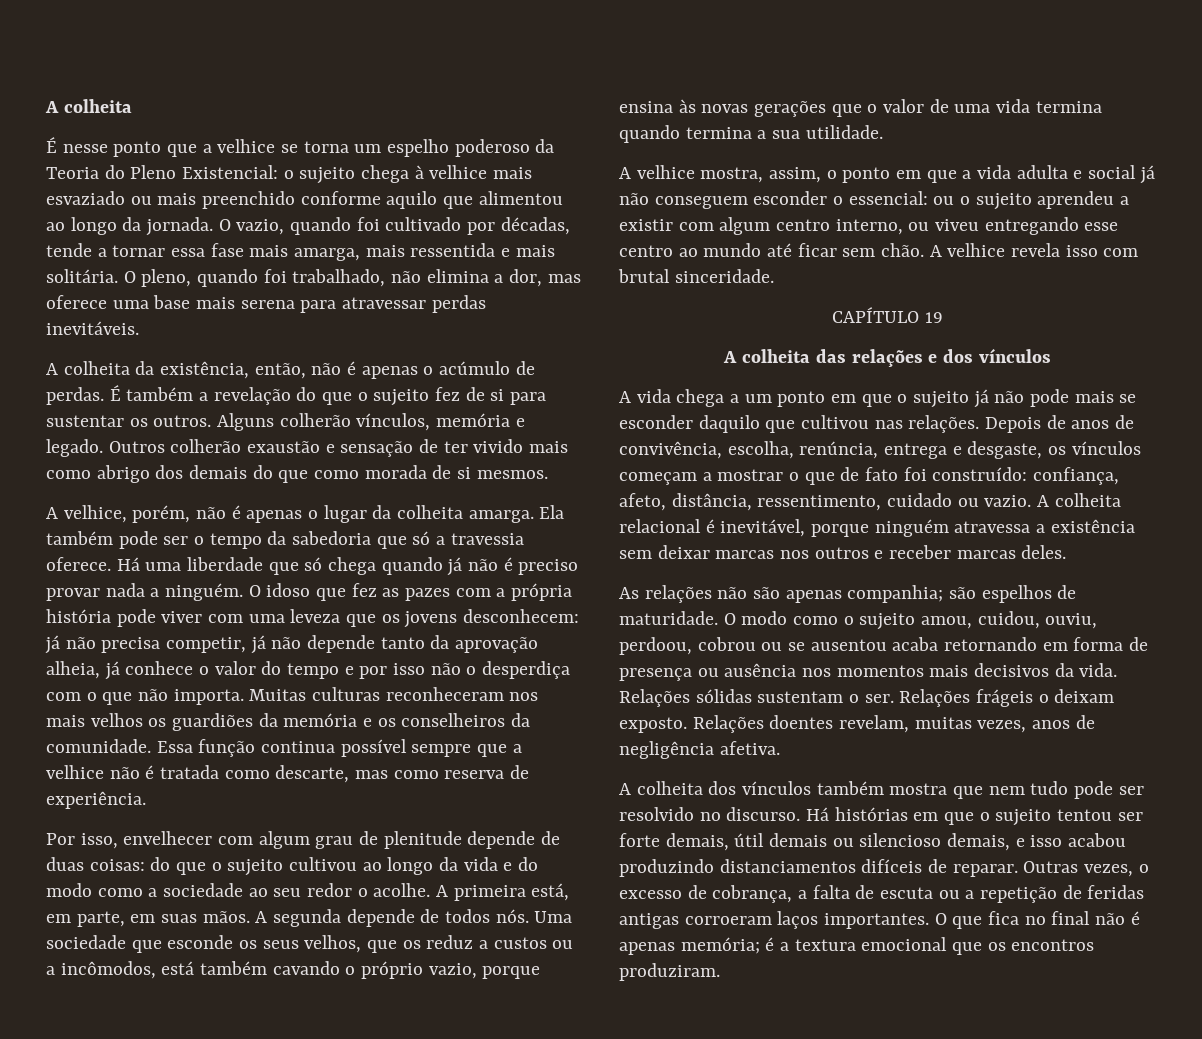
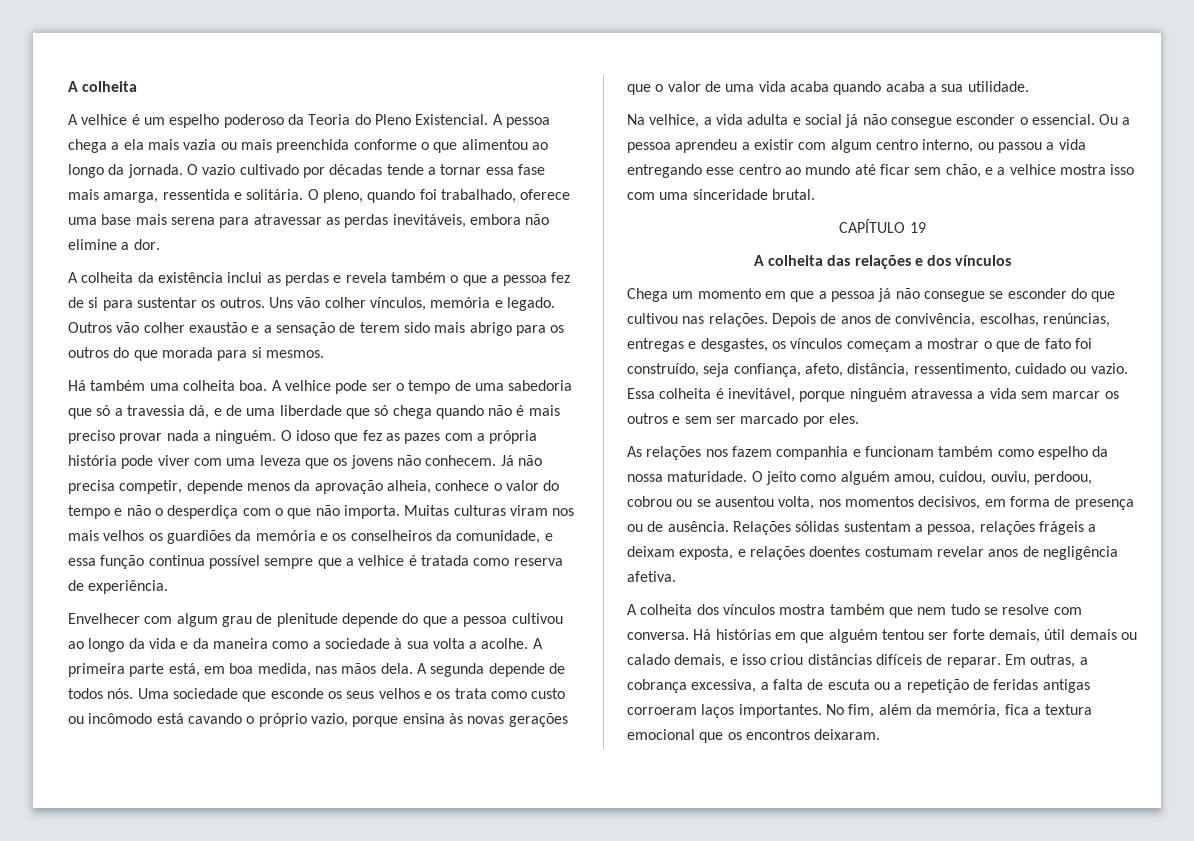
[46,137,349,157] É nesse ponto que a velhice se torna -> [68,114,140,125] A velhice é
[182,165,533,184] [46,191,438,209] Existencial: o sujeito chega à velhice mais esvaziado ou mais preenchido conforme aquilo -> [415,114,550,128] [68,139,429,153] Existencial. A pessoa chega a ela mais vazia ou mais preenchida conforme o
[236,217,380,235] vazio, quando foi -> [202,164,236,175] vazio
[500,217,570,235] décadas, -> [329,164,383,175] décadas
[365,245,405,257] mais -> (159, 197) none
[515,245,555,257] mais -> (242, 196) none
[391,269,581,287] não elimina a dor, mas -> (516, 196) none
[431,295,486,313] [46,321,139,335] [46,361,535,379] [46,385,430,406] perdas inevitáveis. // A colheita da existência, então, não é apenas o acúmulo de perdas. É também a revelação do que o sujeito -> [325,214,550,228] [68,239,160,250] [68,272,548,286] as perdas inevitáveis, embora não elimine a dor. // A colheita da existência inclui as perdas e revela também o que a pessoa
[217,413,351,431] Alguns colherão -> [268,297,366,308] Uns vão colher
[170,439,242,453] colherão -> [116,322,185,333] vão colher
(335, 448) none -> [263,325,272,333] a
[443,439,569,453] [46,465,548,483] [46,505,565,523] [46,531,113,545] ter vivido mais como abrigo dos demais do que como morada de si mesmos. // A velhice, porém, não é apenas o lugar da colheita amarga. Ela também -> [359,322,565,336] [68,347,324,361] [68,380,331,391] terem sido mais abrigo para os outros do que morada para si mesmos. // Há também uma colheita boa. A velhice
[267,531,287,545] da -> [454,380,504,391] de uma
[46,557,140,571] oferece. Há -> [189,405,242,419] dá, e de
[447,557,513,576] já não é -> [488,405,560,416] não é mais
[463,609,580,623] [45,635,425,654] desconhecem: já não precisa competir, já não depende tanto -> [396,455,542,466] [68,480,290,494] não conhecem. Já não precisa competir, depende menos
[104,661,120,680] já -> (431, 487) none
[359,663,426,679] por isso -> (123, 512) none
[385,687,504,701] reconheceram -> [509,505,548,516] viram
[46,739,193,753] comunidade. Essa -> [456,530,553,544] [68,558,96,566] comunidade, e essa
[109,767,140,779] não -> (405, 560) none
[275,765,439,783] descarte, mas como -> (510, 562) none
[46,831,213,849] Por isso, envelhecer -> [68,613,140,624] Envelhecer
[541,831,561,845] [46,857,284,876] de duas coisas: do que o sujeito -> [402,613,508,627] do que a pessoa
[518,857,539,871] [46,883,92,897] do modo -> [192,638,268,649] da maneira
[248,883,368,897] ao seu redor o -> [394,638,478,649] à sua volta a
(526, 893) none -> [129,663,165,677] parte
[76,911,250,927] parte, em suas mãos. -> [229,663,413,677] boa medida, nas mãos dela.
[304,935,574,953] [46,961,268,979] velhos, que os reduz a custos ou a incômodos, está também -> [378,688,566,699] [68,713,184,724] velhos e os trata como custo ou incômodo está
[1035,101,1102,113] [619,125,752,143] termina quando termina -> [789,81,925,95] acaba quando acaba
[619,165,957,183] A velhice mostra, assim, o ponto em que -> [627,114,700,128] Na velhice,
[654,196,748,209] conseguem -> [890,117,952,128] consegue
[848,191,1032,210] essencial: ou o sujeito -> [1031,114,1131,125] [627,142,671,153] essencial. Ou a pessoa
[935,219,980,231] viveu -> [997,139,1086,153] passou a vida
[881,243,1139,257] [618,269,774,283] chão. A velhice revela isso com brutal sinceridade. -> [945,164,1135,178] [627,189,815,200] chão, e a velhice mostra isso com uma sinceridade brutal.
[619,389,1114,408] A vida chega a um ponto em que o sujeito já não pode mais -> [627,288,985,302] Chega um momento em que a pessoa já não consegue
[698,415,760,433] daquilo -> [1070,288,1087,299] do
[727,441,1043,459] escolha, renúncia, entrega e desgaste, -> [979,313,1110,327] [627,338,768,352] escolhas, renúncias, entregas e desgastes,
[932,467,1028,481] construído: -> [627,363,730,377] construído, seja
[1037,493,1121,507] [619,519,701,533] A colheita relacional -> [627,388,712,399] Essa colheita
[1050,519,1135,533] [619,545,1067,559] [619,585,1077,603] [619,611,916,630] existência sem deixar marcas nos outros e receber marcas deles. // As relações não são apenas companhia; são espelhos de maturidade. O modo como o sujeito -> [989,388,1119,399] [627,413,859,427] [627,446,1109,460] [627,471,890,485] vida sem marcar os outros e sem ser marcado por eles. // As relações nos fazem companhia e funcionam também como espelho da nossa maturidade. O jeito como alguém
[892,637,1038,651] acaba retornando -> [778,496,981,510] volta, nos momentos decisivos,
[724,663,1118,677] [619,689,1115,707] [619,715,1027,733] ausência nos momentos mais decisivos da vida. Relações sólidas sustentam o ser. Relações frágeis o deixam exposto. Relações doentes revelam, muitas vezes, -> [647,521,1097,535] [627,546,984,560] de ausência. Relações sólidas sustentam a pessoa, relações frágeis a deixam exposta, e relações doentes costumam revelar
[816,781,948,795] também mostra -> [779,604,885,615] mostra também
[1074,781,1144,799] [619,807,801,821] pode ser resolvido no discurso. -> [983,604,1082,615] [627,632,689,640] se resolve com conversa.
[979,809,1052,826] o sujeito -> [828,629,878,643] alguém
[859,833,942,847] silencioso -> [627,654,670,665] calado
[1068,833,1127,847] [619,859,1149,877] [619,885,793,903] acabou produzindo distanciamentos difíceis de reparar. Outras vezes, o excesso de cobrança, -> [770,654,1088,668] [627,679,757,693] criou distâncias difíceis de reparar. Em outras, a cobrança excessiva,
[934,911,1140,929] [619,937,775,955] O que fica no final não é apenas memória; é -> [825,704,1029,718] No fim, além da memória, fica
[619,963,720,981] produziram. -> [814,729,881,740] deixaram.

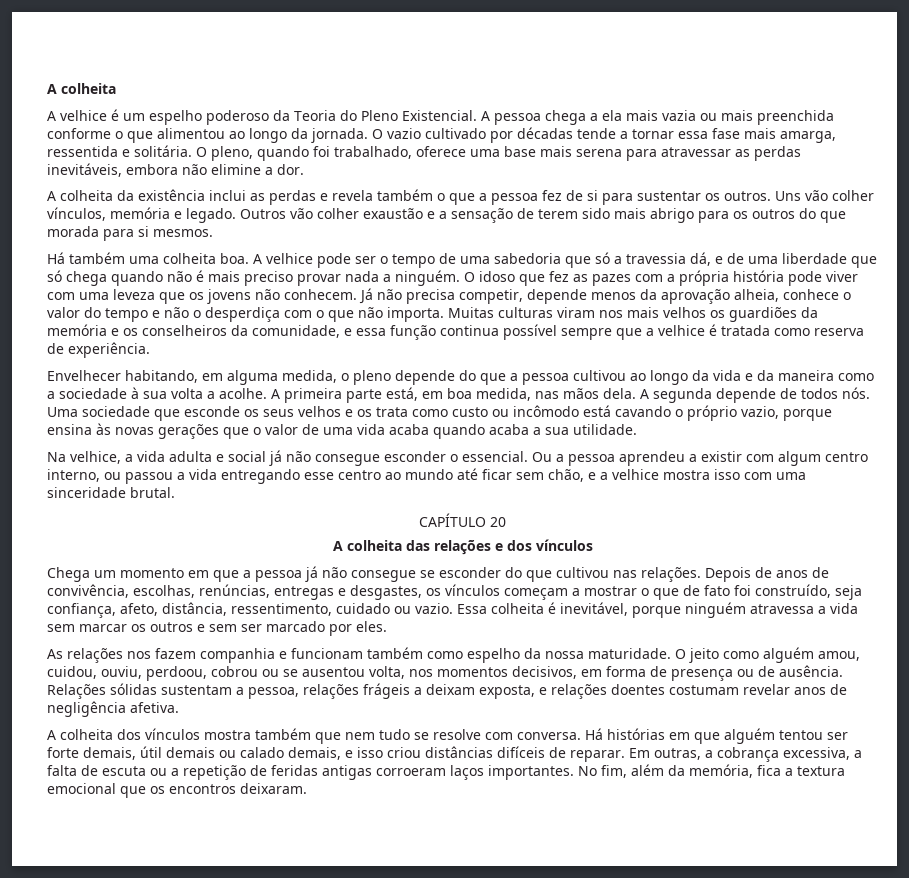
[144,613,338,627] com algum grau de plenitude -> [125,370,391,385] habitando, em alguma medida, o pleno
[909,222,926,233] 19 -> [490,517,506,527] 20

